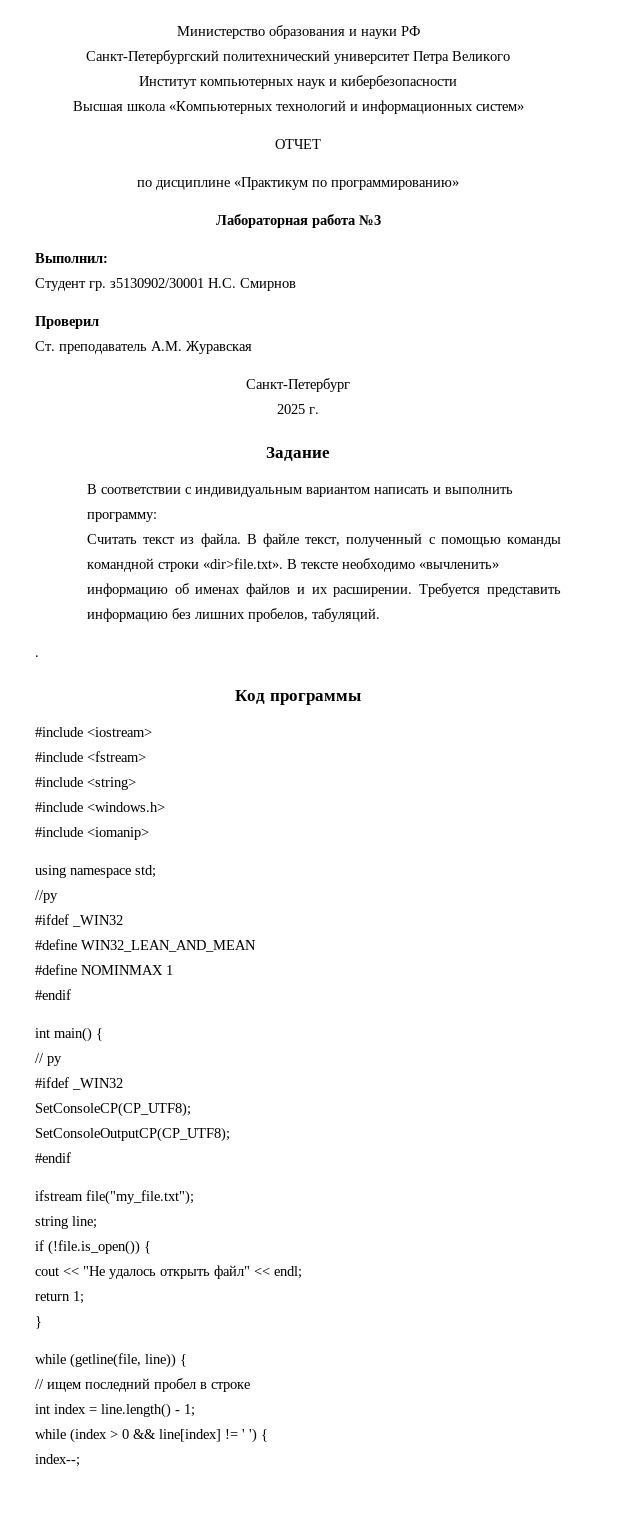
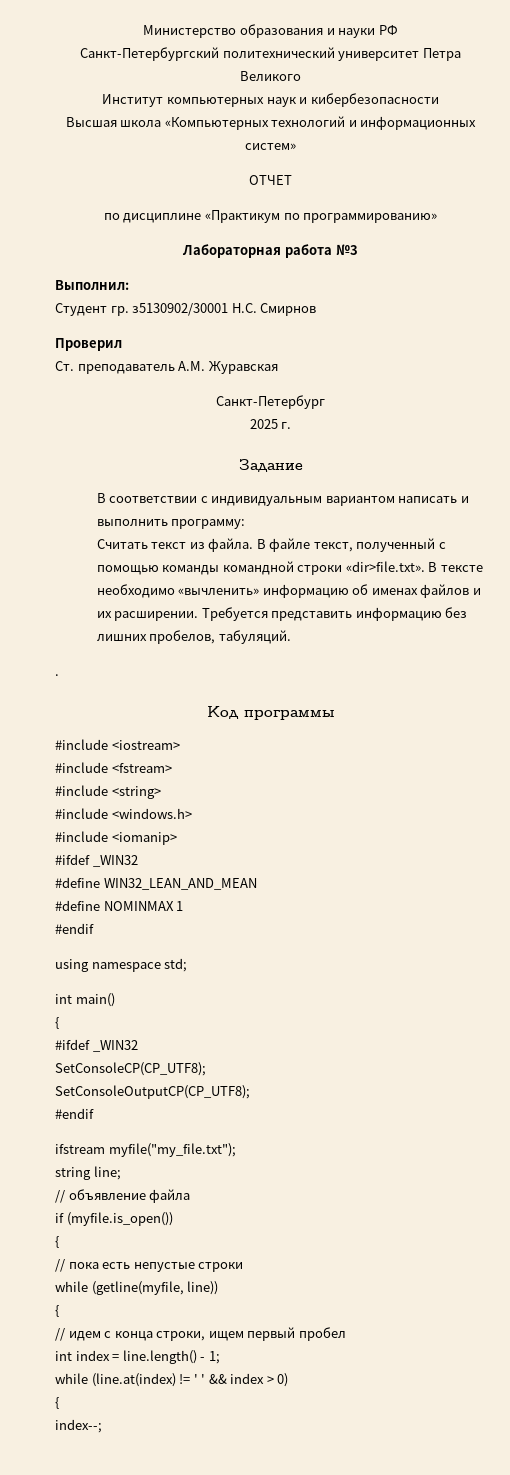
[35,865,156,878] [35,890,58,903] // using namespace std; // //ру -> (177, 838) none
(71, 994) none -> [55,958,188,972] // using namespace std;
[96,1028,103,1041] [35,1053,62,1066] { // // ру -> [55,1017,59,1029] // {
[86,1190,194,1205] file("my_file.txt"); -> [108,1143,236,1157] myfile("my_file.txt");
[35,1240,151,1255] [35,1265,302,1279] [35,1291,84,1304] [35,1316,42,1329] [35,1353,187,1368] [35,1378,150,1392] if (!file.is_open()) { // cout << "Не удалось открыть файл" << endl; // return 1; // } // while (getline(file, line)) { // // ищем последний -> [55,1189,191,1203] [55,1212,173,1226] [55,1236,59,1248] [55,1259,244,1272] [55,1281,219,1295] [55,1305,59,1317] [55,1327,296,1341] // объявление файла // if (myfile.is_open()) // { // // пока есть непустые строки // while (getline(myfile, line)) // { // // идем с конца строки, ищем первый
[200,1382,250,1392] в строке -> (346, 1334) none
[70,1428,257,1443] (index > 0 && line[index] != ' ') -> [91,1373,289,1387] (line.at(index) != ' ' && index > 0) //

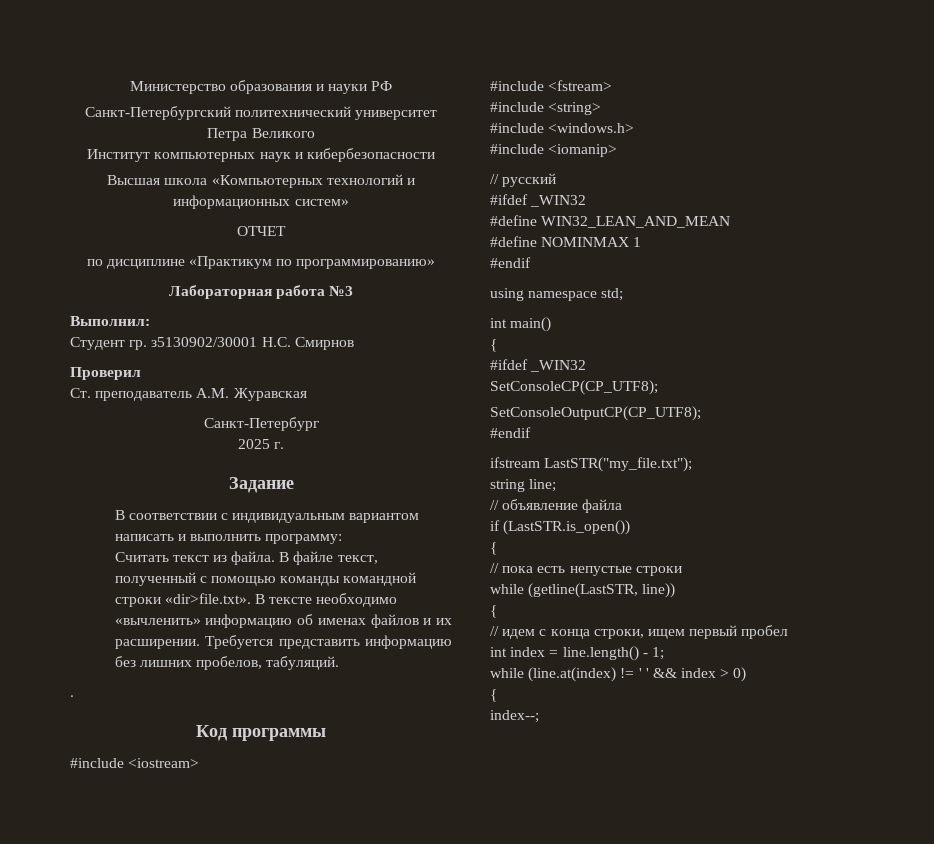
(177, 838) none -> [490,173,557,187] // // русский
[108,1143,236,1157] myfile("my_file.txt"); -> [544,457,693,472] LastSTR("my_file.txt");
[66,1212,173,1226] (myfile.is_open()) -> [503,520,631,535] (LastSTR.is_open())
[91,1281,184,1295] (getline(myfile, -> [528,583,639,598] (getline(LastSTR,

